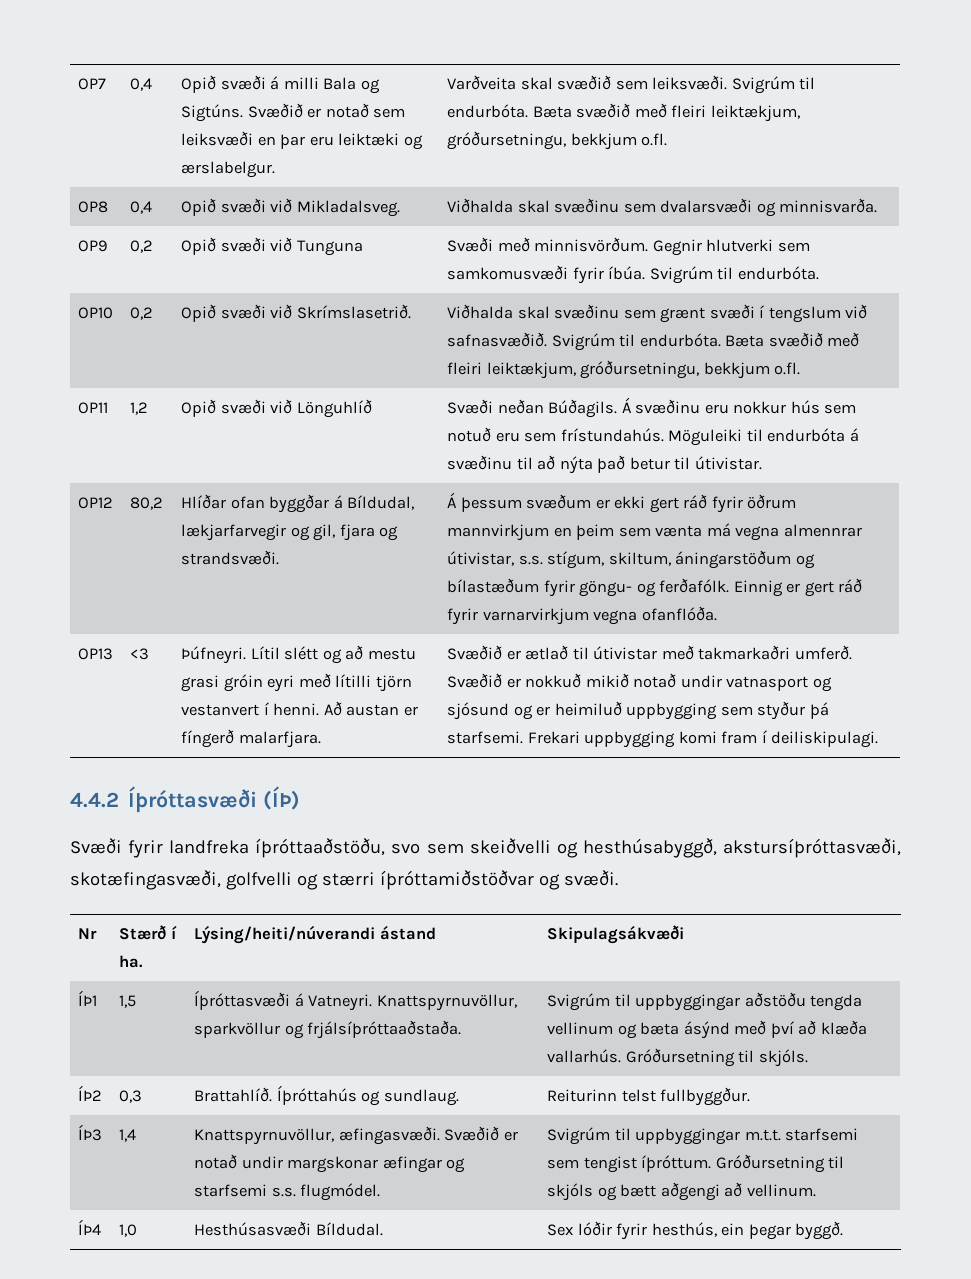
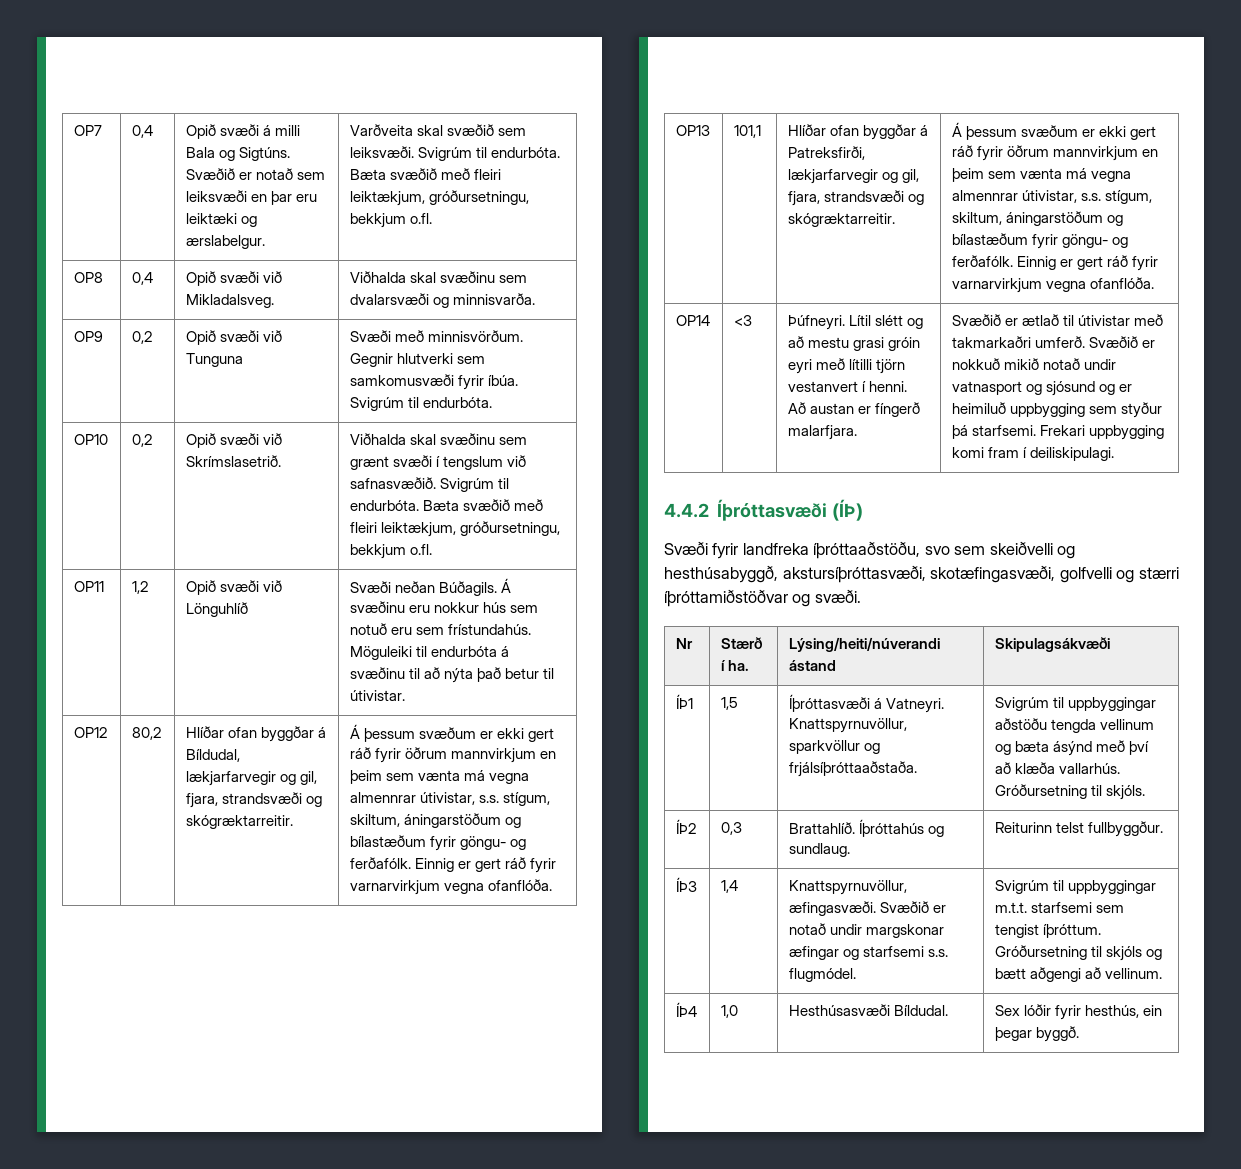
[339,524,399,541] [181,550,280,565] fjara og strandsvæði. -> [185,792,323,808] [185,815,293,829] fjara, strandsvæði og skógræktarreitir.
(114, 654) none -> [733,125,761,138] [787,124,929,140] [787,146,865,160] [787,169,920,184] [787,190,925,206] [787,213,895,227] [951,122,1157,140] [951,145,1159,161] [951,168,1132,182] [951,190,1153,204] [951,211,1124,226] [951,233,1129,249] [951,255,1159,271] [951,277,1155,293] [675,315,710,326] | 101,1 | Hlíðar ofan byggðar á Patreksfirði, lækjarfarvegir og gil, fjara, strandsvæði og skógræktarreitir. | Á þessum svæðum er ekki gert ráð fyrir öðrum mannvirkjum en þeim sem vænta má vegna almennrar útivistar, s.s. stígum, skiltum, áningarstöðum og bílastæðum fyrir göngu- og ferðafólk. Einnig er gert ráð fyrir varnarvirkjum vegna ofanflóða. // OP14

